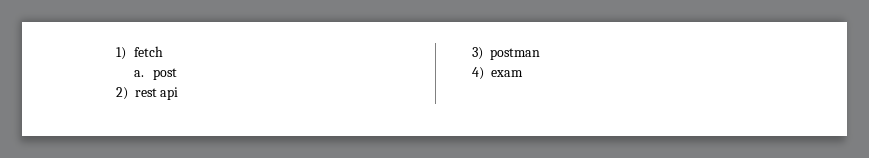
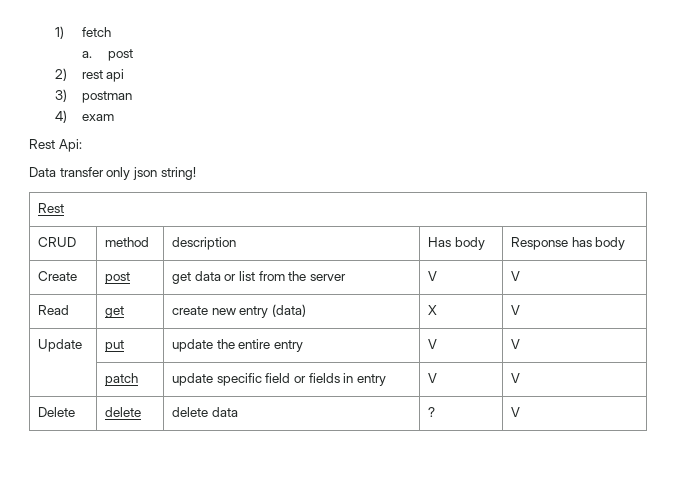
(523, 73) none -> [29,139,82,152] [29,167,196,180] [38,203,65,213] [38,237,77,247] [105,237,150,247] [172,237,237,250] [428,237,485,250] [511,237,626,250] [38,271,78,281] [105,272,131,284] [172,271,346,284] [428,271,438,281] [511,271,521,281] [38,305,70,315] [105,306,125,318] [172,304,307,318] [428,305,438,315] [511,305,521,315] [38,339,83,352] [105,340,125,352] [172,339,304,352] [428,339,438,349] [511,339,521,349] [105,373,139,386] [172,373,386,386] [428,373,438,383] [511,373,521,383] [38,407,76,417] [105,407,142,417] [172,407,238,417] [428,407,436,417] [511,407,521,417] // Rest Api: // Data transfer only json string! // Rest // CRUD | method | description | Has body | Response has body // Create | post | get data or list from the server | V | V // Read | get | create new entry (data) | X | V // Update | put | update the entire entry | V | V // | patch | update specific field or fields in entry | V | V // Delete | delete | delete data | ? | V

